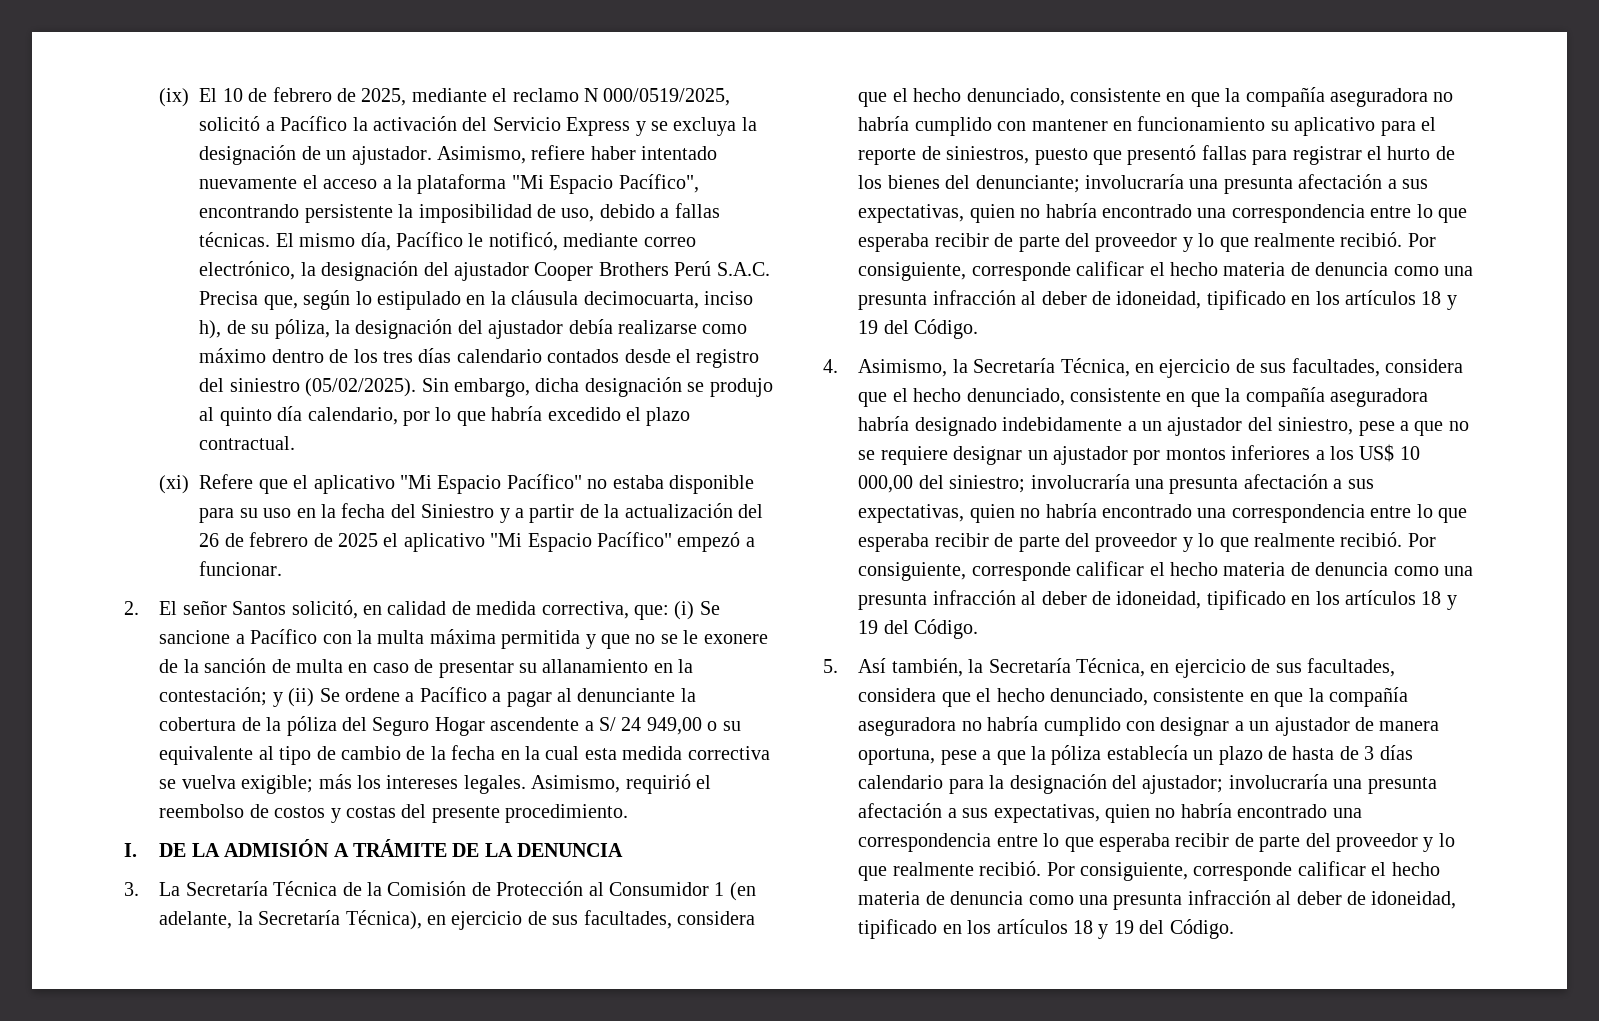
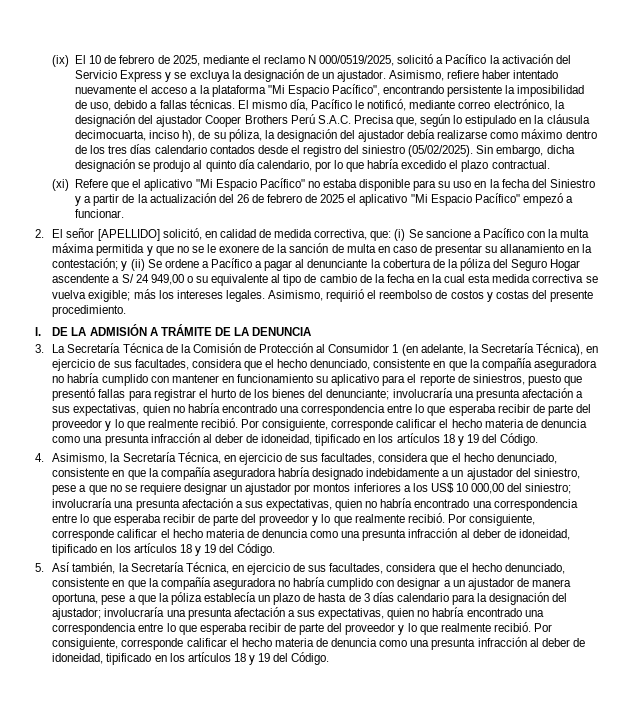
[232,601,287,615] Santos -> [97,229,160,241] [APELLIDO]

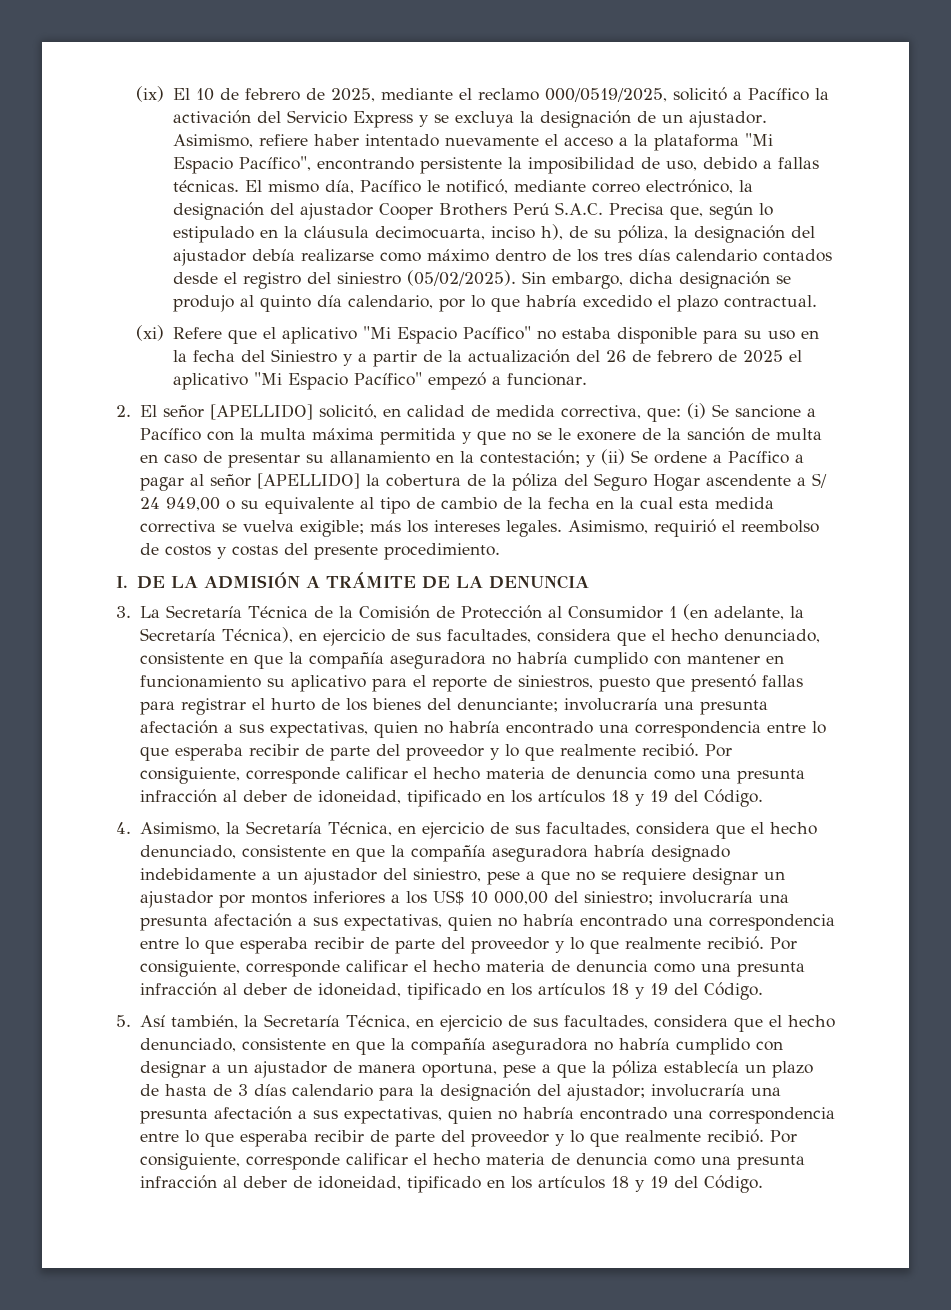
[308,55,317,64] N -> (539, 94) none
[307,259,368,268] denunciante -> [209,473,360,489] señor [APELLIDO]

